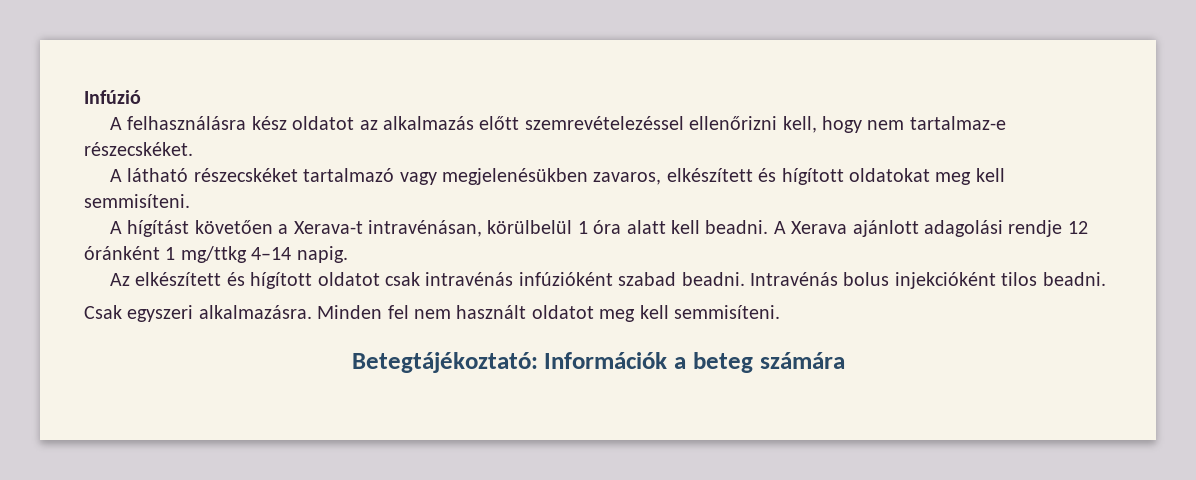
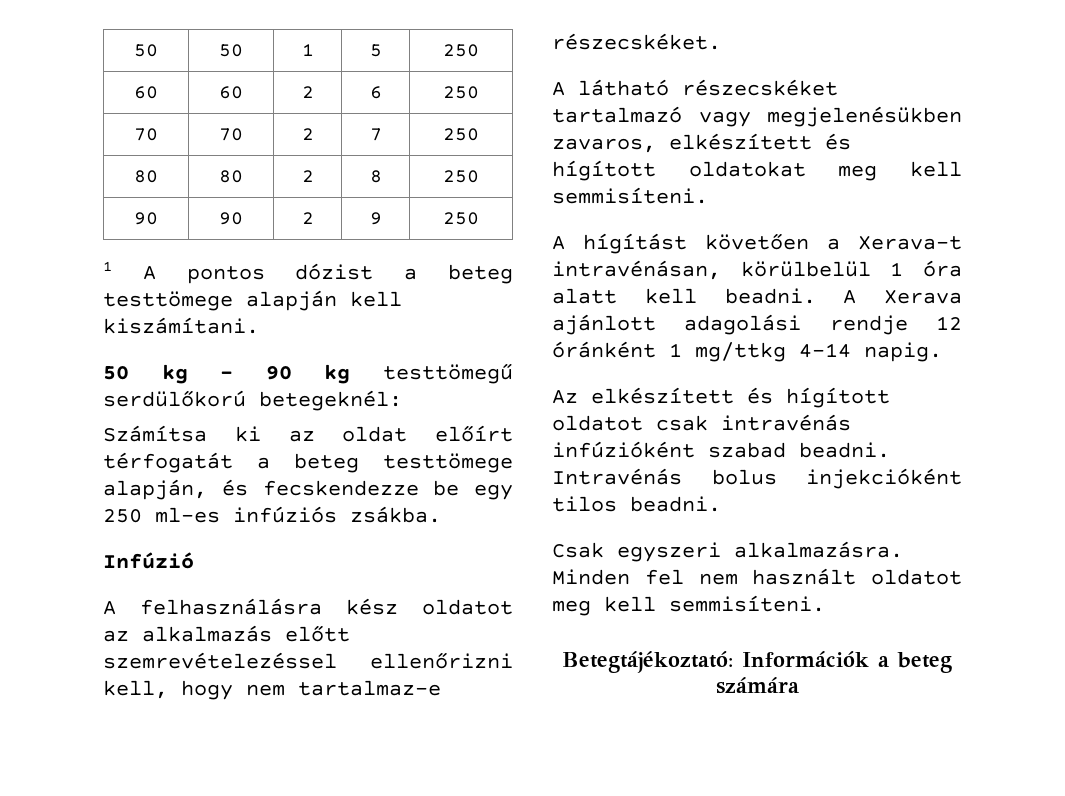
(84, 97) none -> [134,44,158,57] [219,44,243,57] [301,44,314,56] [369,44,382,57] [443,44,479,57] [134,86,158,99] [219,86,243,99] [301,86,314,98] [369,86,382,99] [443,86,479,99] [134,128,158,141] [219,128,243,141] [301,128,314,140] [369,128,382,141] [443,128,479,141] [134,170,158,183] [219,170,243,183] [301,170,314,182] [369,170,382,183] [443,170,479,183] [134,212,158,225] [219,212,243,225] [301,212,314,224] [369,212,382,225] [443,212,479,225] [103,261,513,284] [103,290,402,311] [103,317,259,334] [103,363,513,384] [103,390,402,411] [103,425,513,442] [103,452,513,473] [103,479,513,500] [103,506,441,523] 50 | 50 | 1 | 5 | 250 // 60 | 60 | 2 | 6 | 250 // 70 | 70 | 2 | 7 | 250 // 80 | 80 | 2 | 8 | 250 // 90 | 90 | 2 | 9 | 250 // 1 A pontos dózist a beteg testtömege alapján kell kiszámítani. // 50 kg – 90 kg testtömegű serdülőkorú betegeknél: // Számítsa ki az oldat előírt térfogatát a beteg testtömege alapján, és fecskendezze be egy 250 ml-es infúziós zsákba. //

